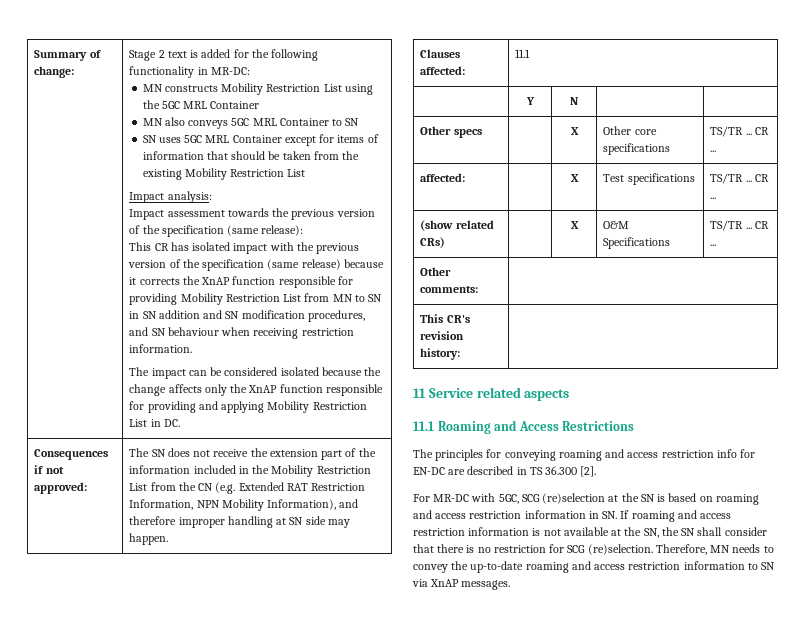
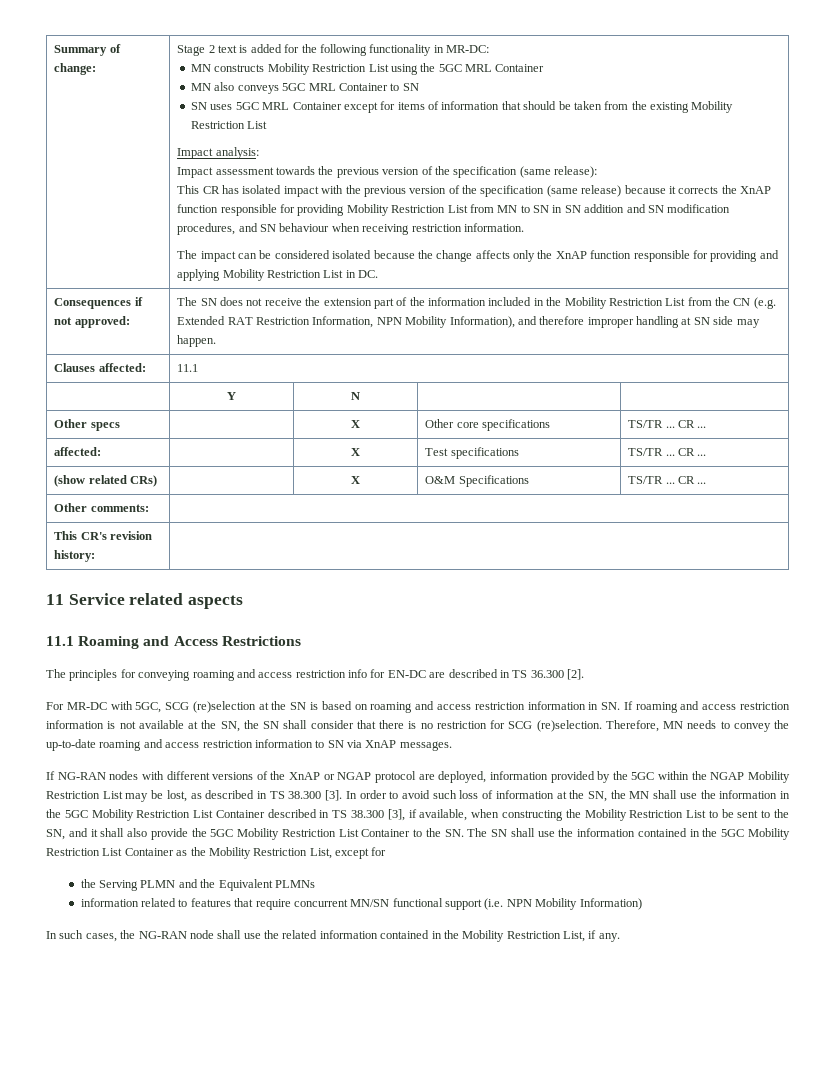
(511, 585) none -> [46,771,790,783] [46,790,790,802] [46,809,789,821] [46,828,790,840] [46,847,387,859] [80,879,315,891] [80,898,642,910] [46,930,620,942] // If NG-RAN nodes with different versions of the XnAP or NGAP protocol are deployed, information provided by the 5GC within the NGAP Mobility Restriction List may be lost, as described in TS 38.300 [3]. In order to avoid such loss of information at the SN, the MN shall use the information in the 5GC Mobility Restriction List Container described in TS 38.300 [3], if available, when constructing the Mobility Restriction List to be sent to the SN, and it shall also provide the 5GC Mobility Restriction List Container to the SN. The SN shall use the information contained in the 5GC Mobility Restriction List Container as the Mobility Restriction List, except for // the Serving PLMN and the Equivalent PLMNs // information related to features that require concurrent MN/SN functional support (i.e. NPN Mobility Information) // In such cases, the NG-RAN node shall use the related information contained in the Mobility Restriction List, if any.

